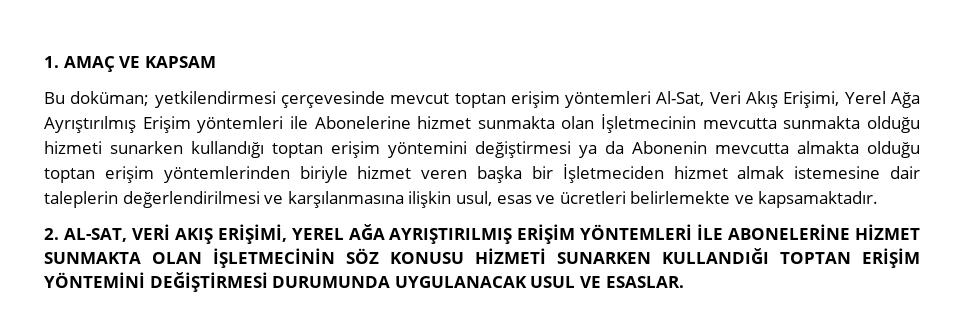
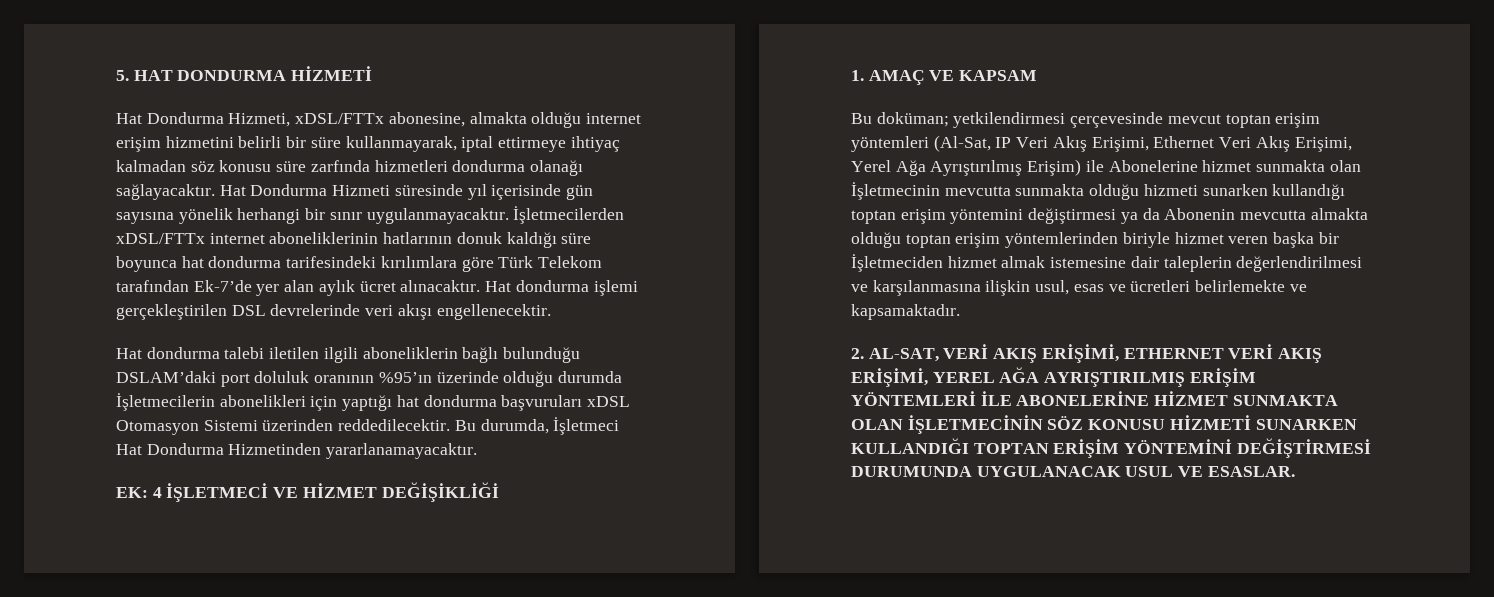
(44, 62) none -> [116,66,373,81] [116,112,642,128] [116,136,620,152] [116,160,584,176] [116,184,594,200] [116,206,625,224] [116,232,592,248] [116,256,603,272] [116,280,638,296] [116,304,551,320] [116,347,581,363] [116,371,623,387] [116,393,631,411] [116,417,620,435] [116,443,478,459] [116,482,499,502] 5. HAT DONDURMA HİZMETİ // Hat Dondurma Hizmeti, xDSL/FTTx abonesine, almakta olduğu internet erişim hizmetini belirli bir süre kullanmayarak, iptal ettirmeye ihtiyaç kalmadan söz konusu süre zarfında hizmetleri dondurma olanağı sağlayacaktır. Hat Dondurma Hizmeti süresinde yıl içerisinde gün sayısına yönelik herhangi bir sınır uygulanmayacaktır. İşletmecilerden xDSL/FTTx internet aboneliklerinin hatlarının donuk kaldığı süre boyunca hat dondurma tarifesindeki kırılımlara göre Türk Telekom tarafından Ek-7’de yer alan aylık ücret alınacaktır. Hat dondurma işlemi gerçekleştirilen DSL devrelerinde veri akışı engellenecektir. // Hat dondurma talebi iletilen ilgili aboneliklerin bağlı bulunduğu DSLAM’daki port doluluk oranının %95’ın üzerinde olduğu durumda İşletmecilerin abonelikleri için yaptığı hat dondurma başvuruları xDSL Otomasyon Sistemi üzerinden reddedilecektir. Bu durumda, İşletmeci Hat Dondurma Hizmetinden yararlanamayacaktır. // EK: 4 İŞLETMECİ VE HİZMET DEĞİŞİKLİĞİ //
[656,91,705,106] Al-Sat, -> [933,135,1215,152] (Al-Sat, IP Veri Akış Erişimi, Ethernet
[142,116,284,133] Erişim yöntemleri -> [1027,159,1082,176] Erişim)
(287, 234) none -> [1123,344,1323,363] [851,368,928,387] ETHERNET VERİ AKIŞ ERİŞİMİ,

